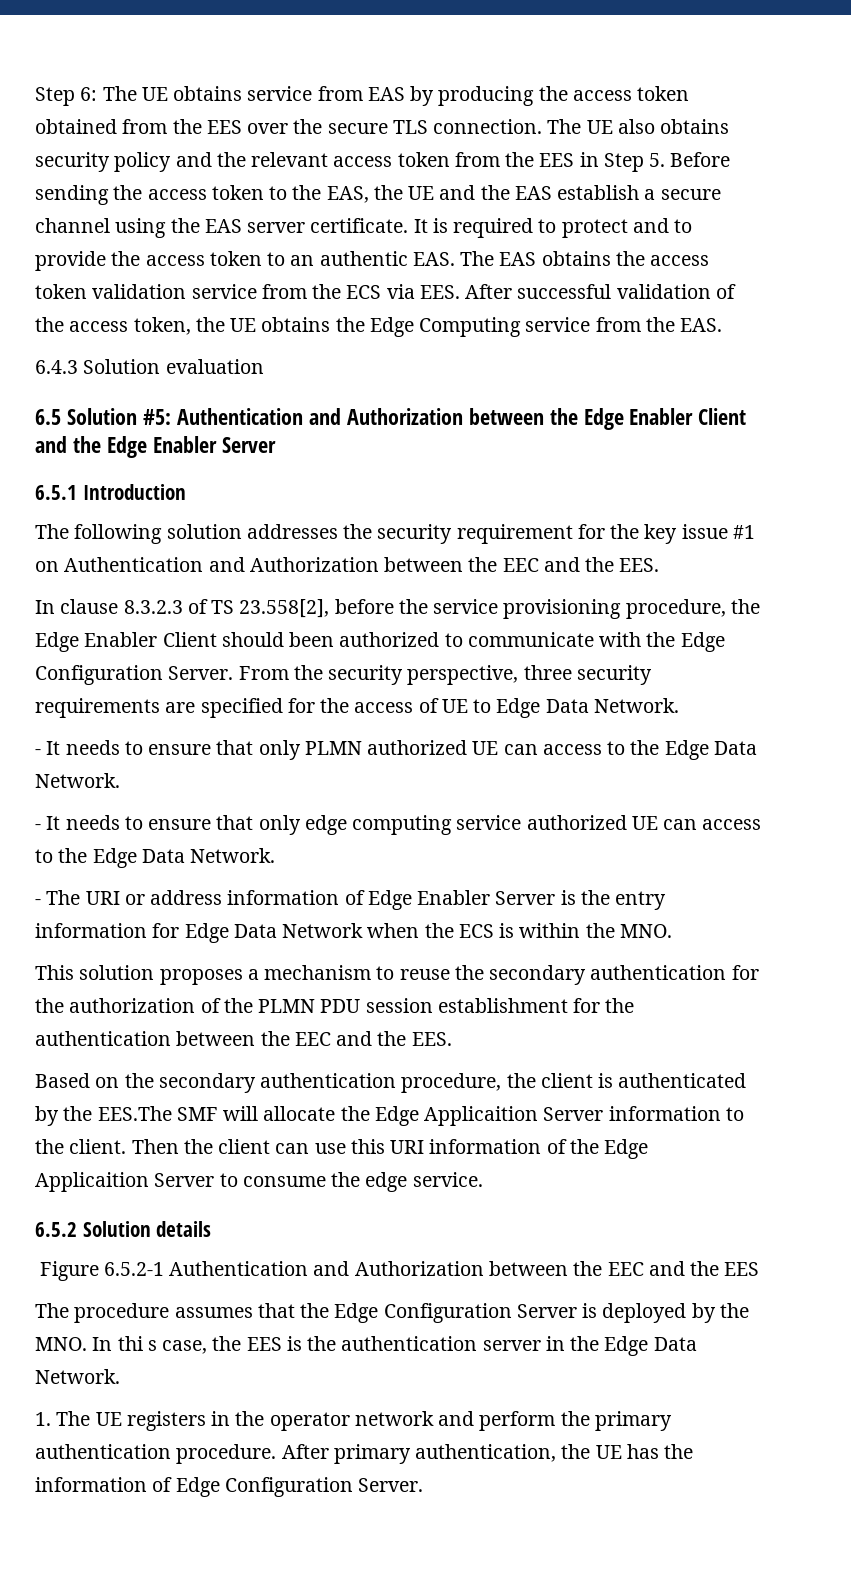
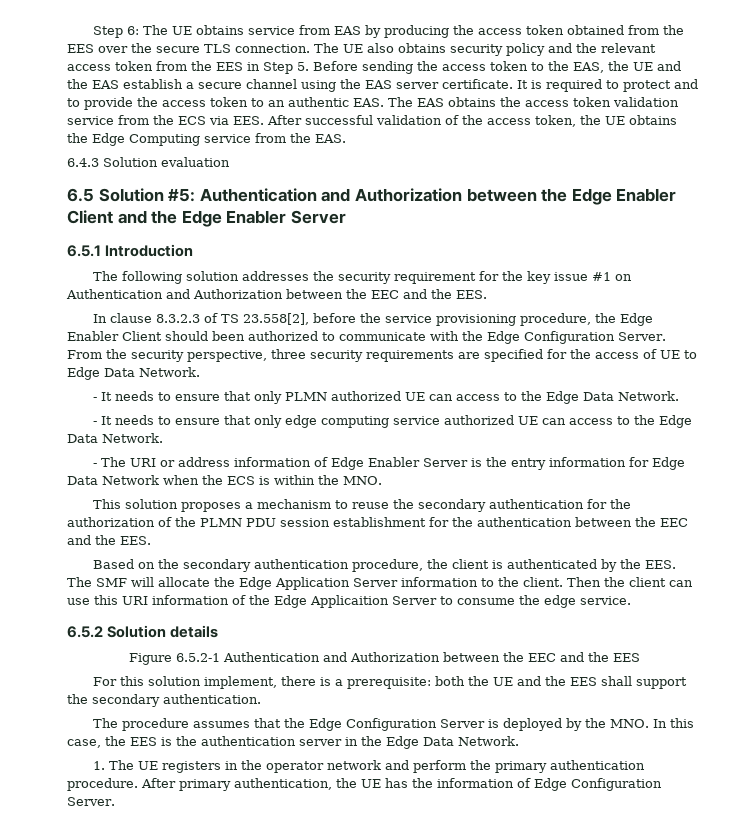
[97,1106,172,1121] EES.The -> [644,560,676,569] [67,577,92,587] EES. The
[424,1106,539,1126] Applicaition -> [275,577,350,590] Application
(760, 1269) none -> [92,676,687,689] [67,694,261,707] // For this solution implement, there is a prerequisite: both the UE and the EES shall support the secondary authentication.
[117,1336,157,1351] thi s -> [669,718,694,728] this

